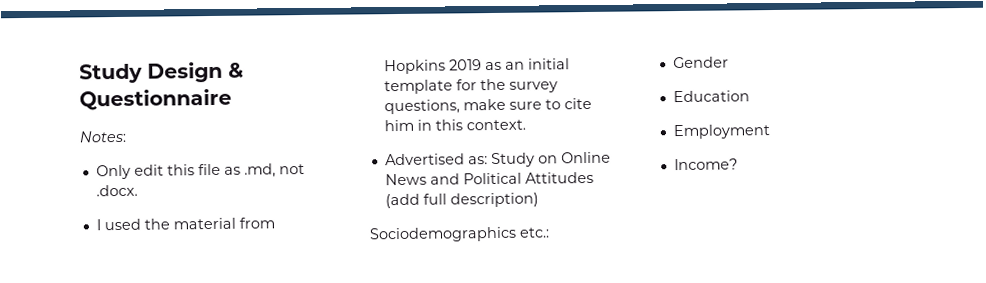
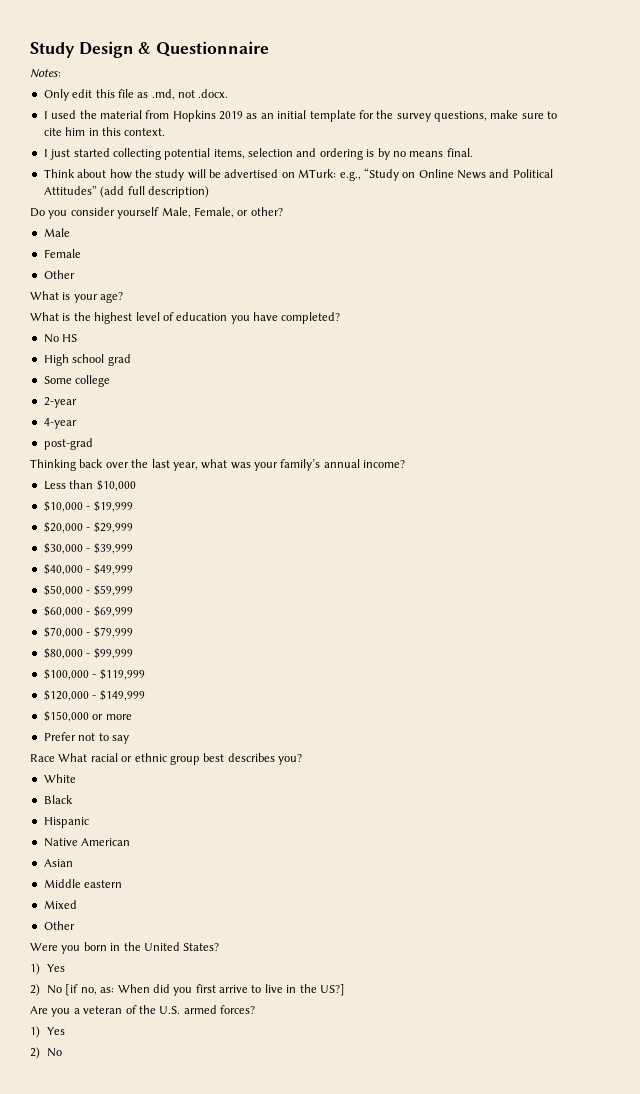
[384,152,535,168] Advertised as: Study -> [43,148,473,160] [43,168,399,181] I just started collecting potential items, selection and ordering is by no means final. // Think about how the study will be advertised on MTurk: e.g., “Study
[524,171,594,184] Attitudes -> [43,186,97,195] Attitudes”
[369,226,550,243] [672,56,729,69] [672,90,750,103] [672,124,770,140] [673,158,738,171] Sociodemographics etc.: // Gender // Education // Employment // Income? -> [30,207,283,219] [43,228,70,237] [43,249,81,258] [43,270,75,279] [30,291,124,303] [30,312,341,324] [43,334,78,343] [43,354,131,366] [43,375,111,387] [43,397,77,408] [43,418,77,429] [43,438,93,450] [30,459,406,471] [43,480,136,491] [43,501,133,512] [43,522,133,533] [43,543,133,554] [43,564,133,575] [43,585,133,596] [43,606,133,617] [43,627,133,638] [43,648,133,659] [43,669,145,680] [43,690,145,701] [43,711,132,722] [43,732,129,744] [30,753,302,765] [43,774,76,783] [43,795,73,804] [43,817,89,828] [43,838,131,847] [43,859,73,867] [43,879,123,888] [43,900,77,909] [43,921,75,930] [30,942,220,954] [30,963,66,975] [30,984,345,996] [30,1005,255,1017] [30,1026,66,1038] [30,1047,63,1059] Do you consider yourself Male, Female, or other? // Male // Female // Other // What is your age? // What is the highest level of education you have completed? // No HS // High school grad // Some college // 2-year // 4-year // post-grad // Thinking back over the last year, what was your family’s annual income? // Less than $10,000 // $10,000 - $19,999 // $20,000 - $29,999 // $30,000 - $39,999 // $40,000 - $49,999 // $50,000 - $59,999 // $60,000 - $69,999 // $70,000 - $79,999 // $80,000 - $99,999 // $100,000 - $119,999 // $120,000 - $149,999 // $150,000 or more // Prefer not to say // Race What racial or ethnic group best describes you? // White // Black // Hispanic // Native American // Asian // Middle eastern // Mixed // Other // Were you born in the United States? // 1) Yes // 2) No [if no, as: When did you first arrive to live in the US?] // Are you a veteran of the U.S. armed forces? // 1) Yes // 2) No

